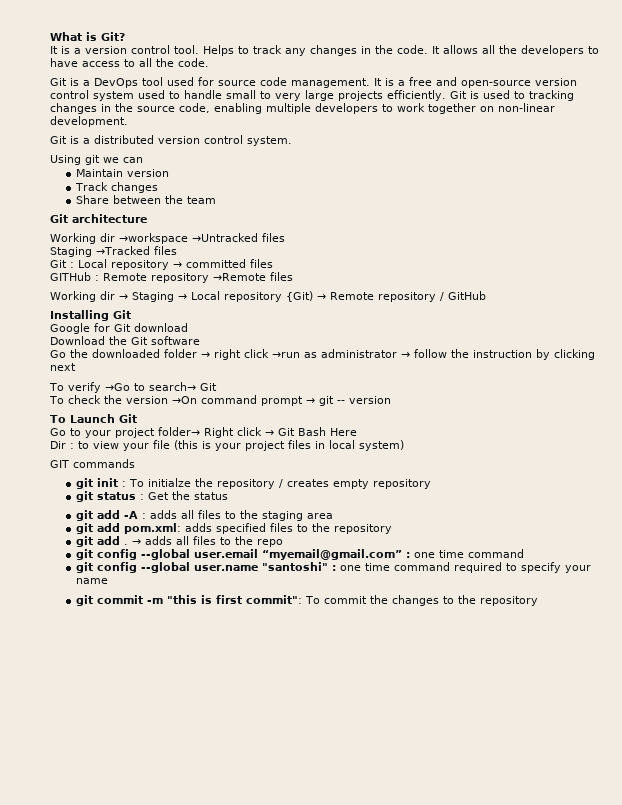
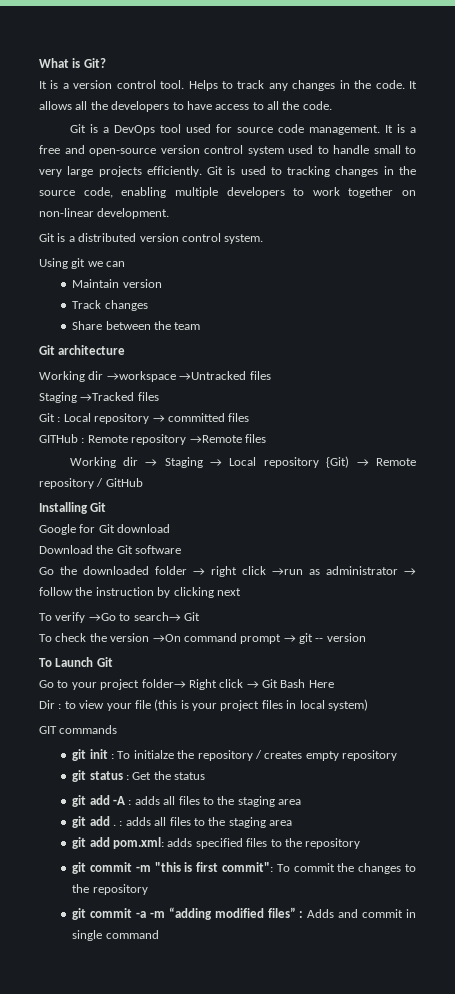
(334, 516) none -> [72,816,293,828] // git add . : adds all files to the staging area
[76,536,284,547] [76,549,525,560] [76,562,592,573] [76,578,109,584] // git add . → adds all files to the repo // git config --global user.email “myemail@gmail.com” : one time command // git config --global user.name "santoshi" : one time command required to specify your name -> (361, 843) none
(539, 601) none -> [72,907,417,920] [72,930,159,941] // git commit -a -m “adding modified files” : Adds and commit in single command

